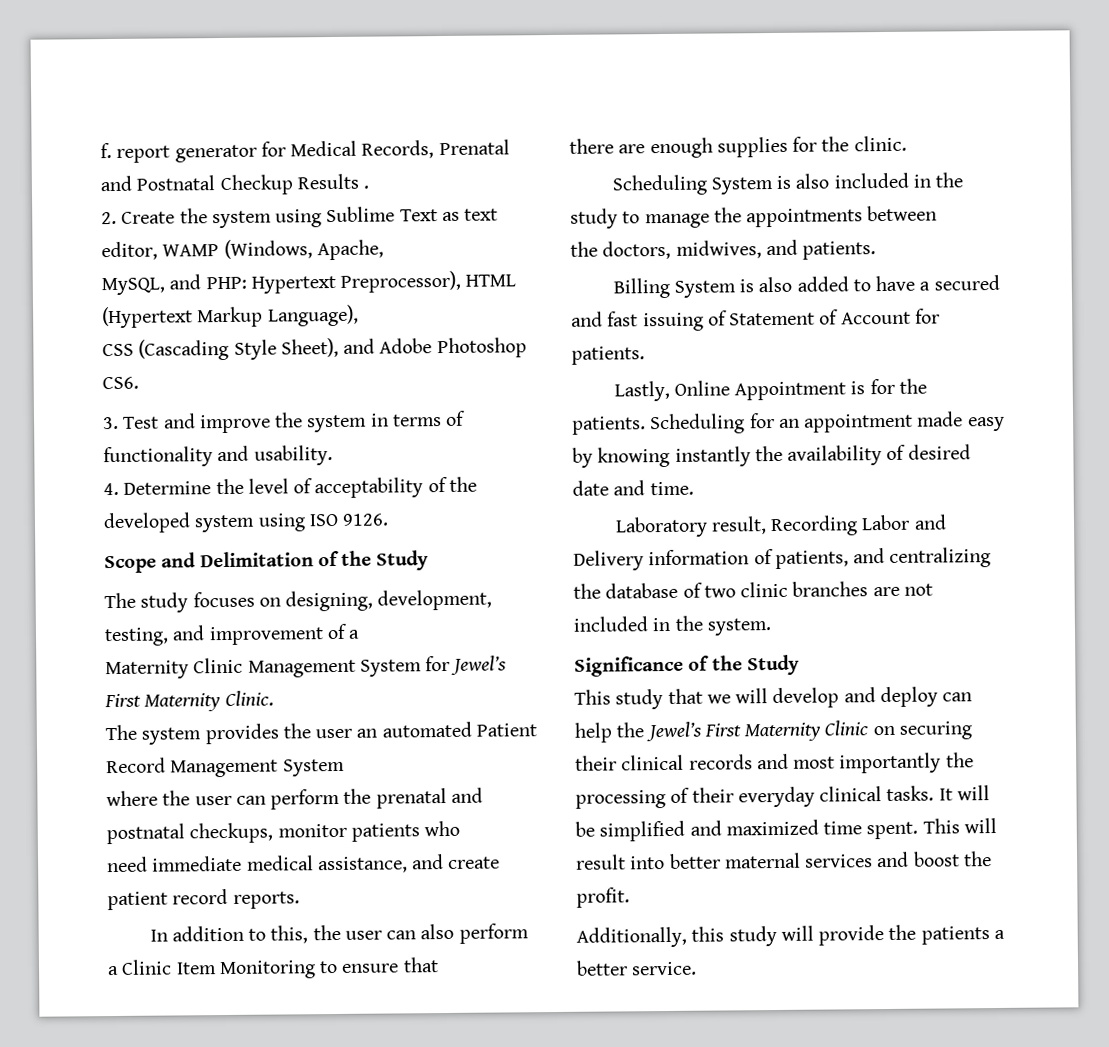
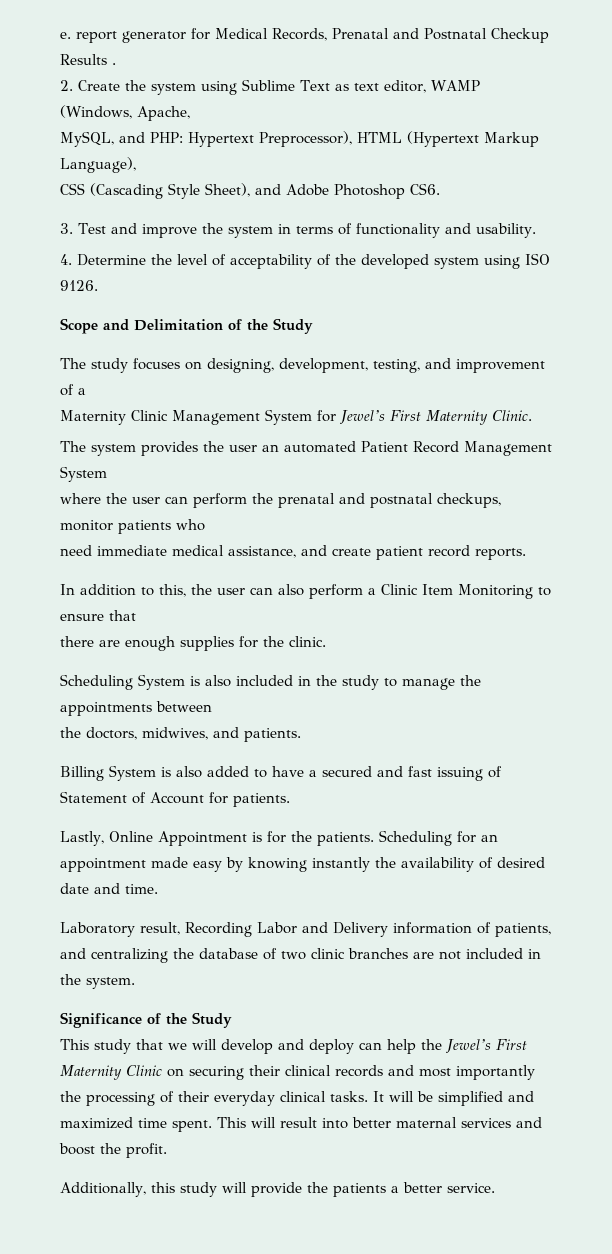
[100,143,112,159] f. -> [60,32,71,39] e.

